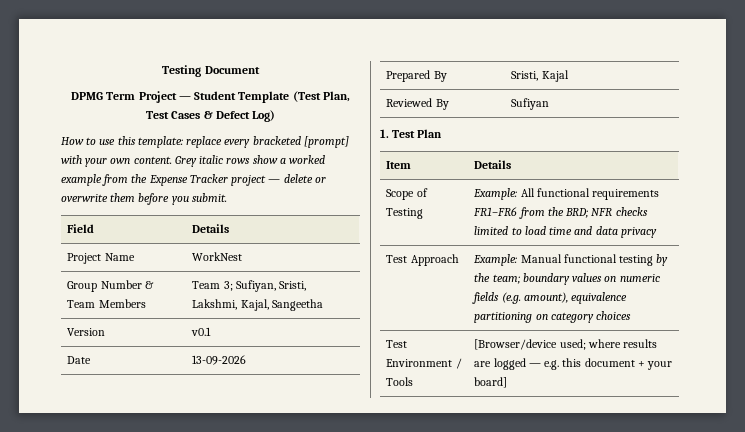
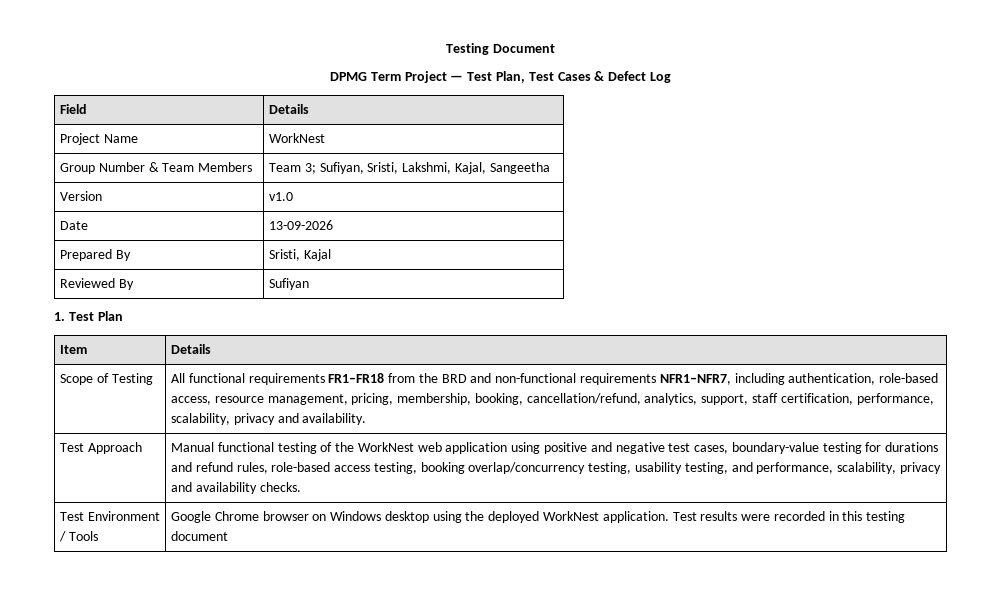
[194,91,321,103] Student Template (Test -> [467,72,493,81] Test
[251,110,275,122] [61,136,349,148] [61,155,326,167] [61,174,326,186] [61,193,227,205] Log) // How to use this template: replace every bracketed [prompt] with your own content. Grey italic rows show a worked example from the Expense Tracker project — delete or overwrite them before you submit. -> [649,72,671,83] Log
[191,327,212,336] v0.1 -> [268,192,293,201] v1.0
[473,188,518,200] Example: -> (153, 379) none
[473,207,648,219] [474,226,657,238] FR1–FR6 from the BRD; NFR checks limited to load time and data privacy -> [328,373,939,385] [170,393,934,405] [170,413,367,425] FR1–FR18 from the BRD and non-functional requirements NFR1–NFR7, including authentication, role-based access, resource management, pricing, membership, booking, cancellation/refund, analytics, support, staff certification, performance, scalability, privacy and availability.
[473,254,518,266] Example: -> (142, 448) none
[656,254,669,266] [474,273,660,285] [472,292,628,304] [474,311,632,323] [386,340,408,348] [386,358,462,369] [386,377,414,386] [474,339,658,350] [474,358,673,370] [474,377,508,388] by the team; boundary values on numeric fields (e.g. amount), equivalence partitioning on category choices // Test Environment / Tools | [Browser/device used; where results are logged — e.g. this document + your board] -> [320,442,939,454] [170,462,941,474] [170,482,301,494] [59,511,160,521] [58,531,98,542] [170,511,906,523] [170,531,228,541] of the WorkNest web application using positive and negative test cases, boundary-value testing for durations and refund rules, role-based access testing, booking overlap/concurrency testing, usability testing, and performance, scalability, privacy and availability checks. // Test Environment / Tools | Google Chrome browser on Windows desktop using the deployed WorkNest application. Test results were recorded in this testing document

